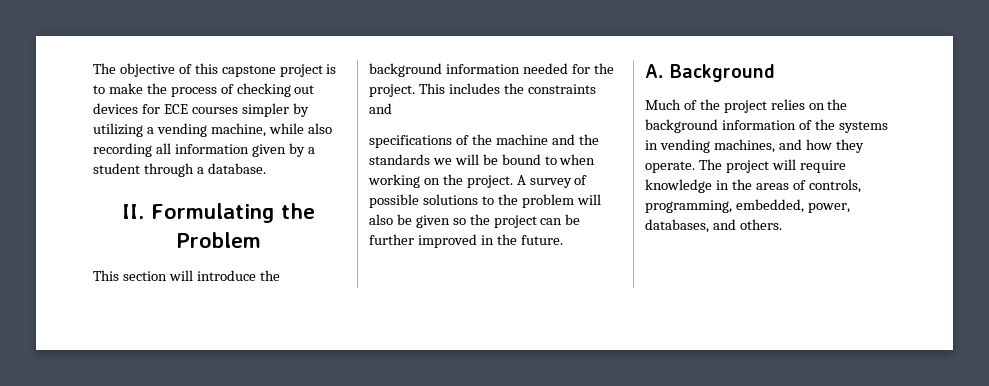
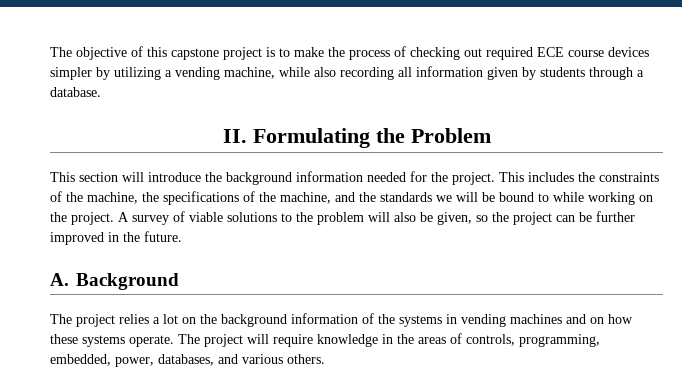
[93,103,238,114] devices for ECE courses -> [486,47,649,60] required ECE course devices
[307,147,315,154] [93,163,140,174] a student -> [540,67,585,77] students
[369,103,392,114] and // -> [50,191,159,204] of the machine, the
[495,134,548,145] machine -> [280,192,331,204] machine,
[559,154,596,165] when -> [553,192,584,202] while
[369,194,419,208] possible -> [189,212,223,222] viable
[415,215,450,228] given -> [437,212,472,225] given,
[645,99,805,113] Much of the project relies -> [50,314,178,327] The project relies a lot
[713,139,864,153] machines, and how they -> [510,314,633,324] [50,334,125,347] machines and on how these systems
(736, 224) none -> [242,354,283,364] various

